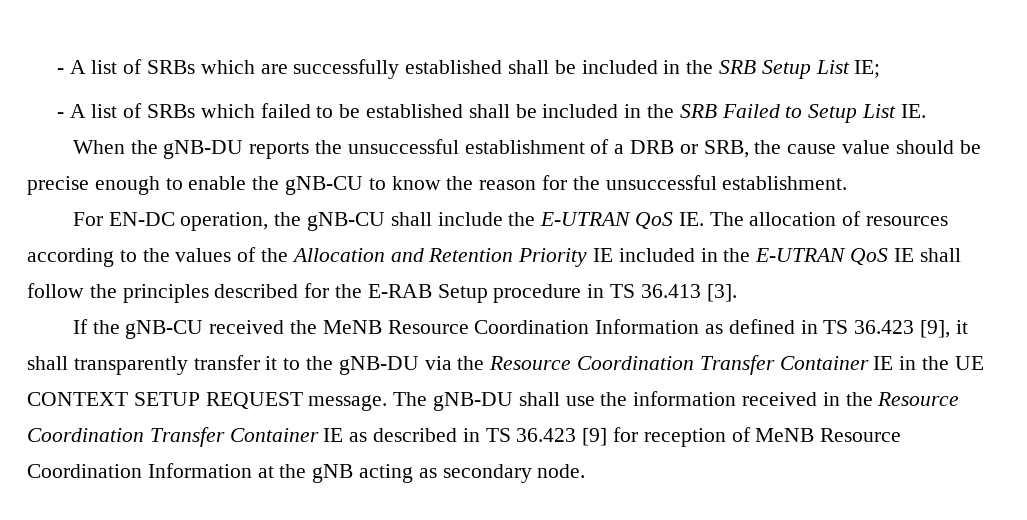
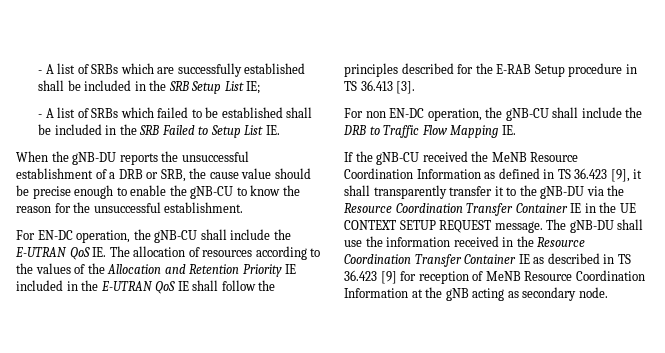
(737, 293) none -> [344,107,643,121] [343,125,516,138] // For non EN-DC operation, the gNB-CU shall include the DRB to Traffic Flow Mapping IE.

